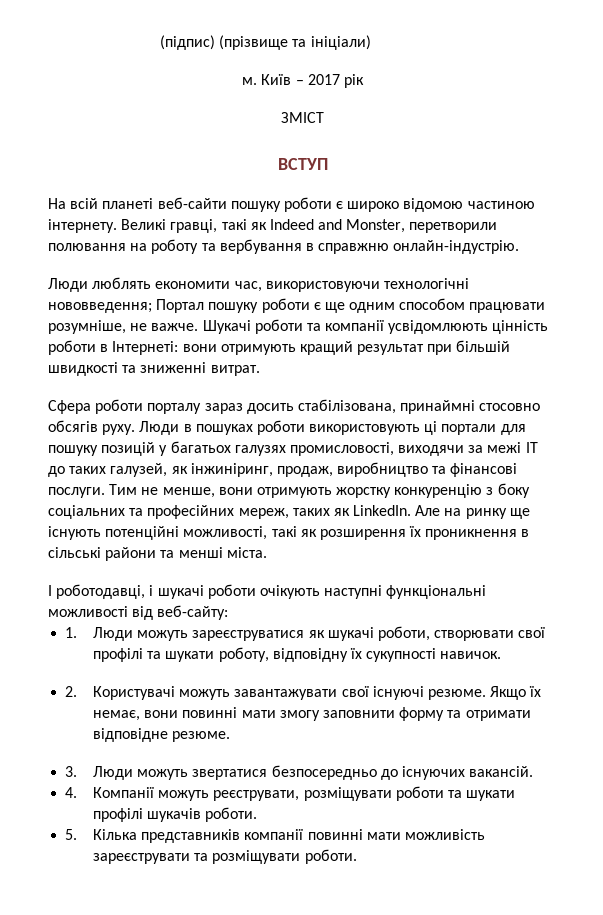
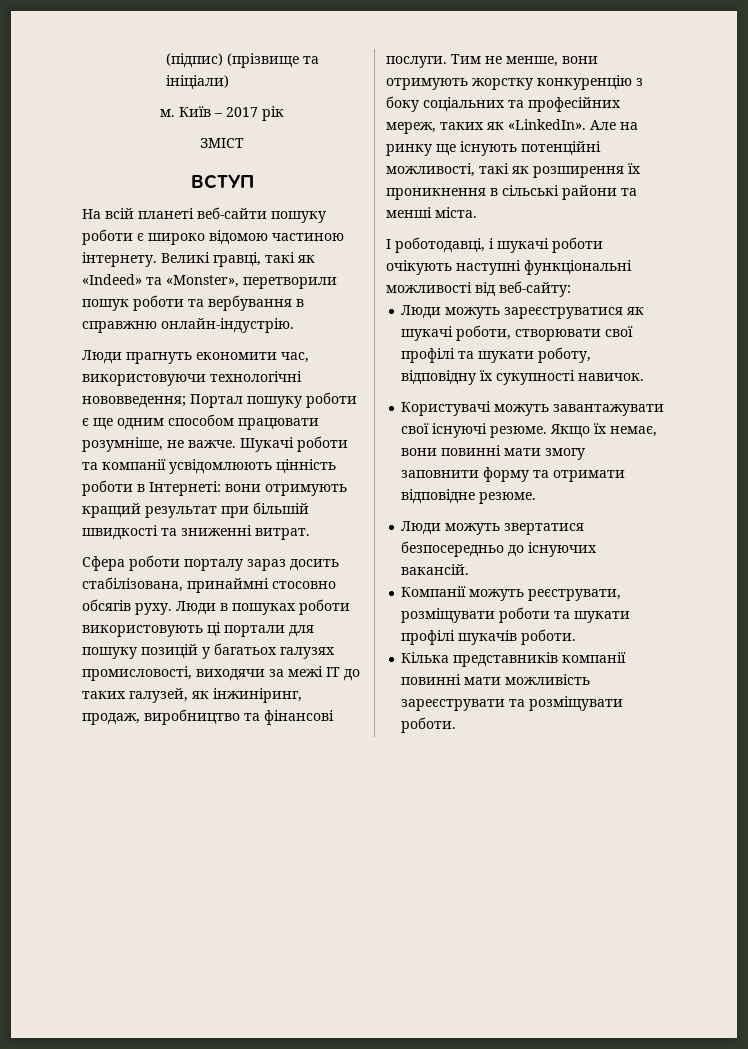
[269,219,498,233] [48,239,199,254] Indeed and Monster, перетворили полювання на роботу -> [82,274,337,289] [82,295,184,311] «Indeed» та «Monster», перетворили пошук роботи
[92,277,152,289] люблять -> [126,352,192,364] прагнуть
[353,505,412,516] LinkedIn. -> [508,119,586,130] «LinkedIn».
[65,627,78,638] 1. -> (571, 289) none
[65,686,78,697] 2. -> (645, 377) none
[65,766,78,777] 3. -> (537, 498) none
[65,787,78,798] 4. -> (470, 569) none
[65,829,78,840] 5. -> (577, 637) none

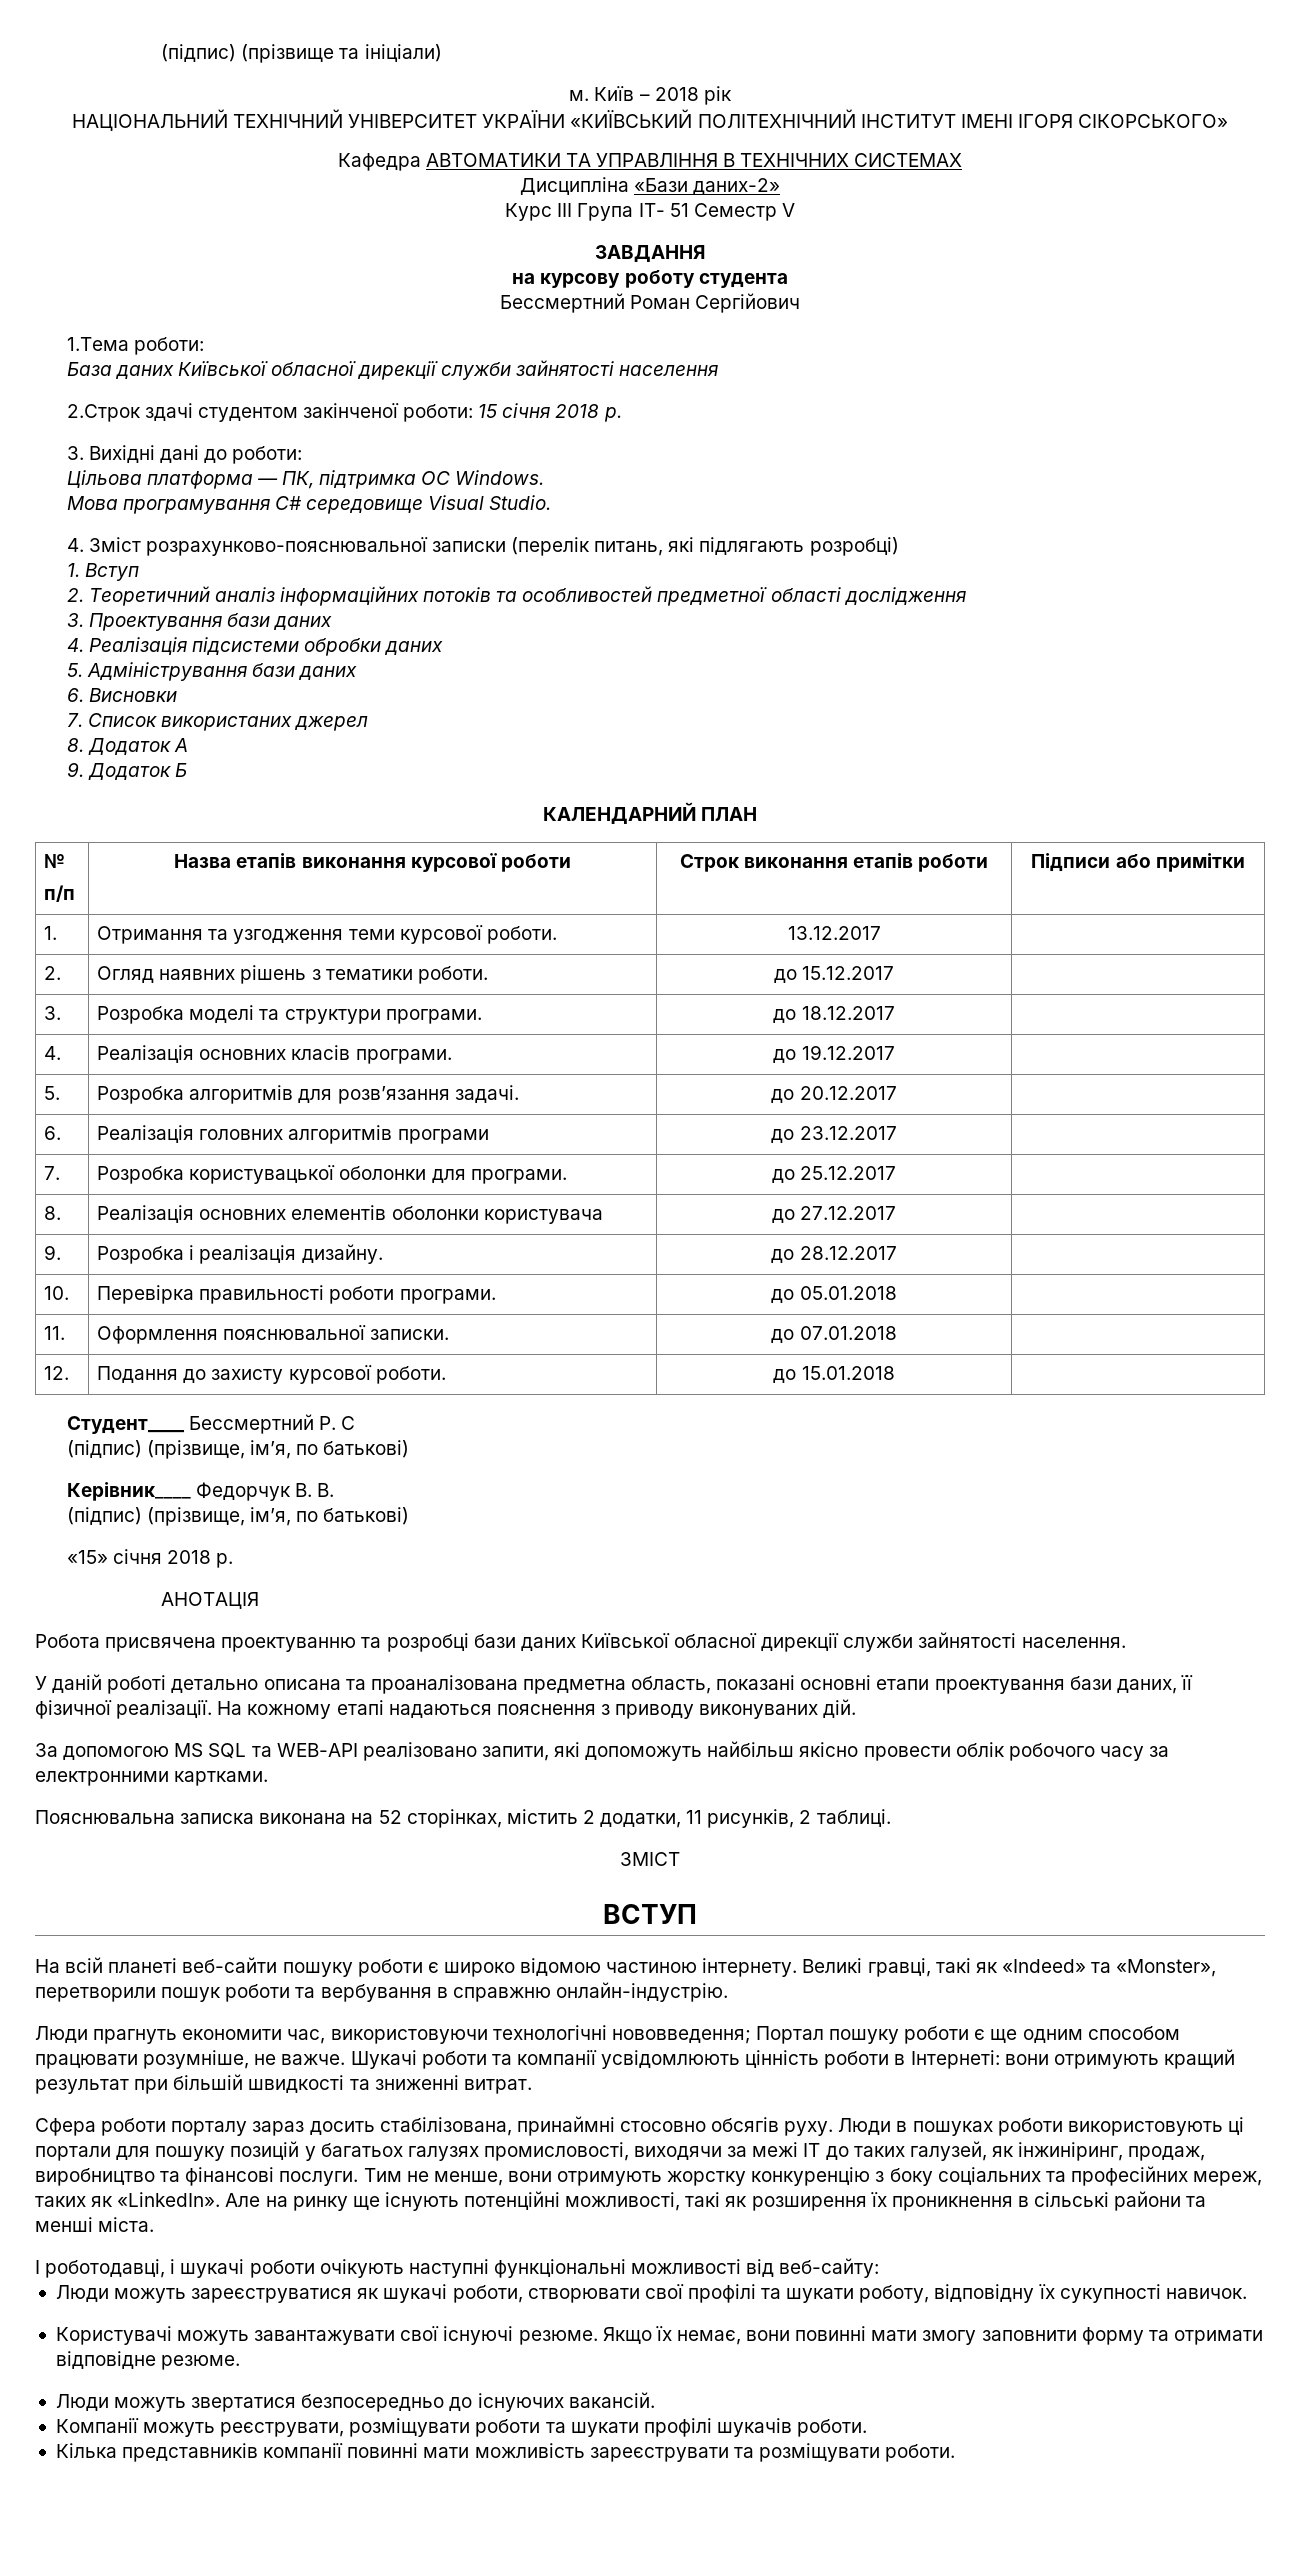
[226,107,258,117] 2017 -> [654,87,699,101] 2018
(284, 113) none -> [71,109,1229,131] [337,153,963,171] [519,177,781,195] [505,203,795,221] [595,245,705,262] [512,270,788,288] [499,293,801,313] [66,337,204,355] [66,360,719,380] [66,403,622,422] [66,445,303,464] [66,470,545,489] [66,495,552,514] [66,537,899,556] [66,563,139,581] [66,586,966,606] [66,613,332,631] [66,637,444,656] [66,662,357,681] [66,688,177,702] [66,713,368,731] [66,738,188,755] [66,762,187,780] [542,802,758,824] [44,854,66,868] [44,885,76,902] [174,853,571,872] [679,853,989,872] [1031,853,1245,872] [44,926,58,940] [97,925,557,944] [787,926,881,940] [44,966,62,980] [97,965,488,984] [773,966,895,983] [44,1006,62,1020] [97,1005,482,1024] [773,1006,895,1023] [44,1046,62,1060] [97,1045,452,1064] [773,1045,895,1063] [44,1086,61,1100] [97,1085,519,1104] [771,1086,897,1103] [44,1126,62,1140] [97,1125,489,1144] [771,1126,897,1143] [44,1166,61,1180] [97,1165,567,1184] [771,1166,897,1183] [44,1206,62,1220] [97,1205,603,1224] [771,1206,897,1223] [44,1245,62,1260] [97,1244,383,1264] [771,1246,897,1263] [44,1286,70,1300] [97,1285,496,1304] [771,1286,897,1303] [44,1326,66,1340] [97,1325,450,1344] [771,1326,897,1343] [44,1366,70,1380] [97,1365,446,1384] [773,1366,895,1383] [66,1414,355,1434] [66,1440,410,1459] [66,1482,334,1501] [66,1507,410,1526] [66,1549,233,1568] [161,1592,260,1609] [35,1632,1126,1652] [35,1674,1193,1694] [35,1699,857,1719] [35,1741,1170,1761] [35,1771,269,1786] [35,1809,891,1828] // НАЦІОНАЛЬНИЙ ТЕХНІЧНИЙ УНІВЕРСИТЕТ УКРАЇНИ «КИЇВСЬКИЙ ПОЛІТЕХНІЧНИЙ ІНСТИТУТ ІМЕНІ ІГОРЯ СІКОРСЬКОГО» // Кафедра АВТОМАТИКИ ТА УПРАВЛІННЯ В ТЕХНІЧНИХ СИСТЕМАХ // Дисципліна «Бази даних-2» // Курс IІІ Група IТ- 51 Семестр V // ЗАВДАННЯ // на курсову роботу студента // Бессмертний Роман Сергійович // 1.Тема роботи: // База даних Київської обласної дирекції служби зайнятості населення // 2.Строк здачі студентом закінченої роботи: 15 січня 2018 р. // 3. Вихідні дані до роботи: // Цільова платформа — ПК, підтримка ОС Windows. // Мова програмування С# середовище Visual Studio. // 4. Зміст розрахунково-пояснювальної записки (перелік питань, які підлягають розробці) // 1. Вступ // 2. Теоретичний аналіз інформаційних потоків та особливостей предметної області дослідження // 3. Проектування бази даних // 4. Реалізація підсистеми обробки даних // 5. Адміністрування бази даних // 6. Висновки // 7. Список використаних джерел // 8. Додаток А // 9. Додаток Б // КАЛЕНДАРНИЙ ПЛАН // № // п/п | Назва етапів виконання курсової роботи | Строк виконання етапів роботи | Підписи або примітки // 1. | Отримання та узгодження теми курсової роботи. | 13.12.2017 | // 2. | Огляд наявних рішень з тематики роботи. | до 15.12.2017 | // 3. | Розробка моделі та структури програми. | до 18.12.2017 | // 4. | Реалізація основних класів програми. | до 19.12.2017 | // 5. | Розробка алгоритмів для розв’язання задачі. | до 20.12.2017 | // 6. | Реалізація головних алгоритмів програми | до 23.12.2017 | // 7. | Розробка користувацької оболонки для програми. | до 25.12.2017 | // 8. | Реалізація основних елементів оболонки користувача | до 27.12.2017 | // 9. | Розробка і реалізація дизайну. | до 28.12.2017 | // 10. | Перевірка правильності роботи програми. | до 05.01.2018 | // 11. | Оформлення пояснювальної записки. | до 07.01.2018 | // 12. | Подання до захисту курсової роботи. | до 15.01.2018 | // Студент____ Бессмертний Р. С // (підпис) (прізвище, ім’я, по батькові) // Керівник____ Федорчук В. В. // (підпис) (прізвище, ім’я, по батькові) // «15» січня 2018 р. // АНОТАЦІЯ // Робота присвячена проектуванню та розробці бази даних Київської обласної дирекції служби зайнятості населення. // У даній роботі детально описана та проаналізована предметна область, показані основні етапи проектування бази даних, її фізичної реалізації. На кожному етапі надаються пояснення з приводу виконуваних дій. // За допомогою MS SQL та WEB-API реалізовано запити, які допоможуть найбільш якісно провести облік робочого часу за електронними картками. // Пояснювальна записка виконана на 52 сторінках, містить 2 додатки, 11 рисунків, 2 таблиці.

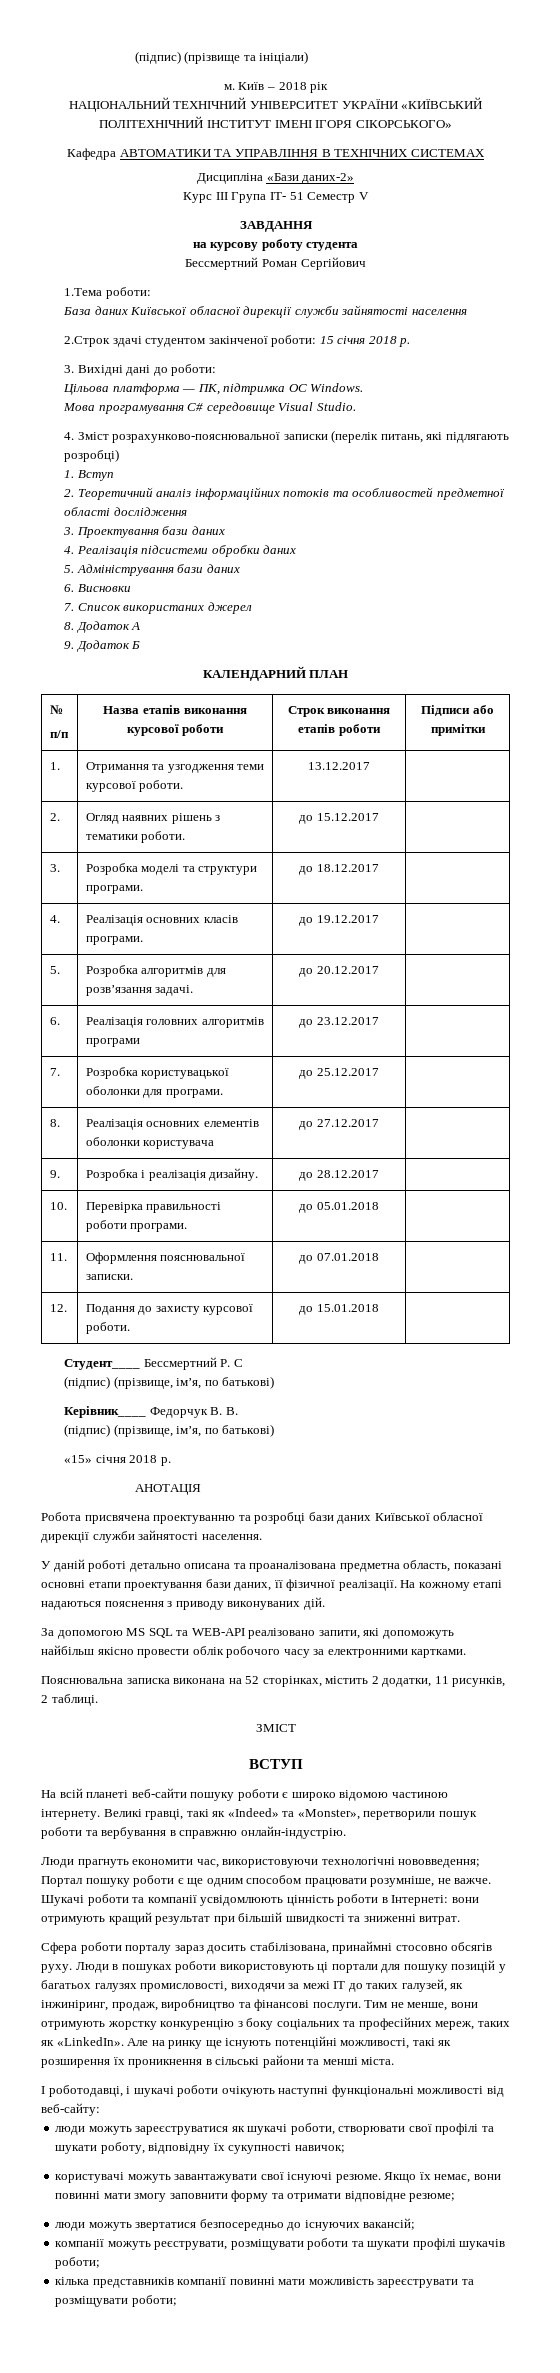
[55,2285,109,2302] Люди -> [55,2126,86,2135] люди
[1165,2288,1247,2299] [55,2326,172,2345] навичок. // Користувачі -> [294,2145,345,2153] [55,2172,125,2183] навичок; // користувачі
[161,2355,241,2370] [55,2394,109,2411] резюме. // Люди -> [409,2193,456,2202] [55,2222,86,2231] резюме; // люди
[568,2392,655,2408] [55,2418,139,2433] вакансій. // Компанії -> [363,2218,416,2230] [55,2239,105,2247] вакансій; // компанії
[797,2419,868,2437] [55,2443,117,2458] роботи. // Кілька -> [55,2257,101,2269] [55,2277,90,2285] роботи; // кілька
[885,2444,956,2462] роботи. -> [131,2295,177,2307] роботи;

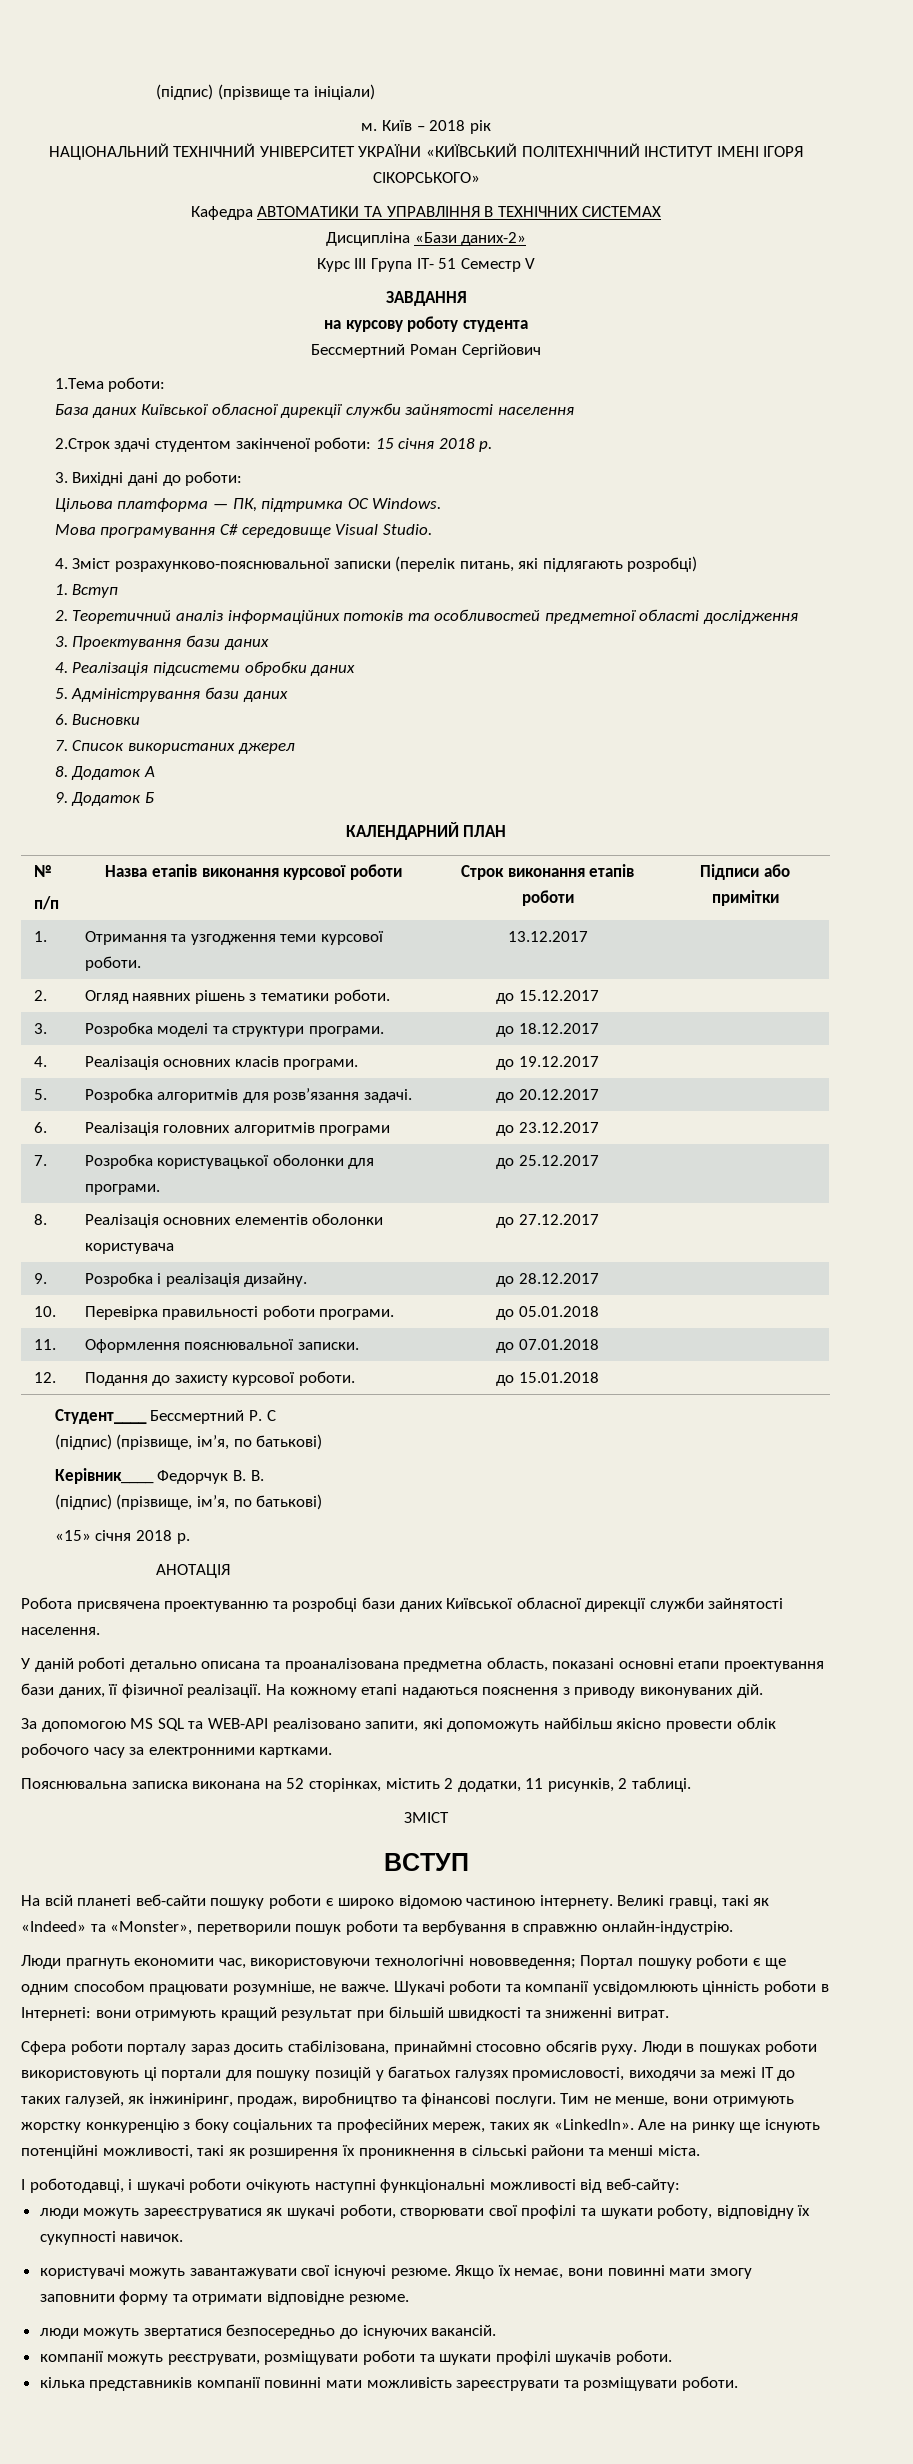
[294,2145,345,2153] навичок; -> [120,2234,184,2242] навичок.
[409,2193,456,2202] резюме; -> [348,2294,409,2305] резюме.
[363,2218,416,2230] вакансій; -> [431,2325,497,2336] вакансій.
[55,2257,101,2269] роботи; -> [616,2350,673,2365] роботи.
[131,2295,177,2307] роботи; -> [682,2376,739,2391] роботи.

